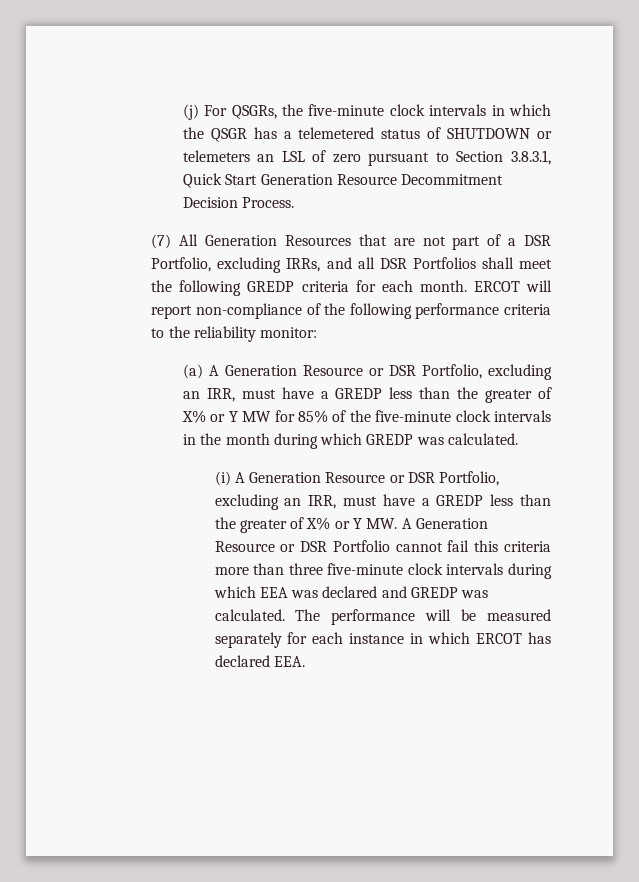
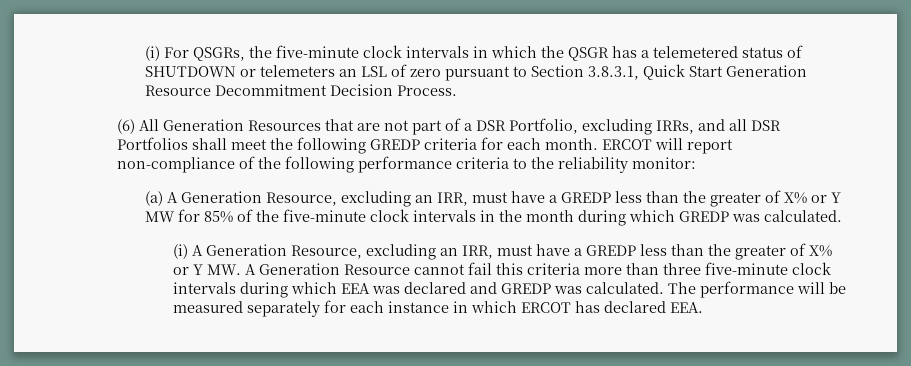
[182,104,199,120] (j) -> [145,46,161,61] (i)
[151,234,172,249] (7) -> [117,119,136,134] (6)
[302,364,482,379] Resource or DSR Portfolio, -> [266,192,338,206] Resource,
[325,471,500,486] Resource or DSR Portfolio, -> [290,245,362,259] Resource,
[280,540,390,552] or DSR Portfolio -> (410, 269) none

